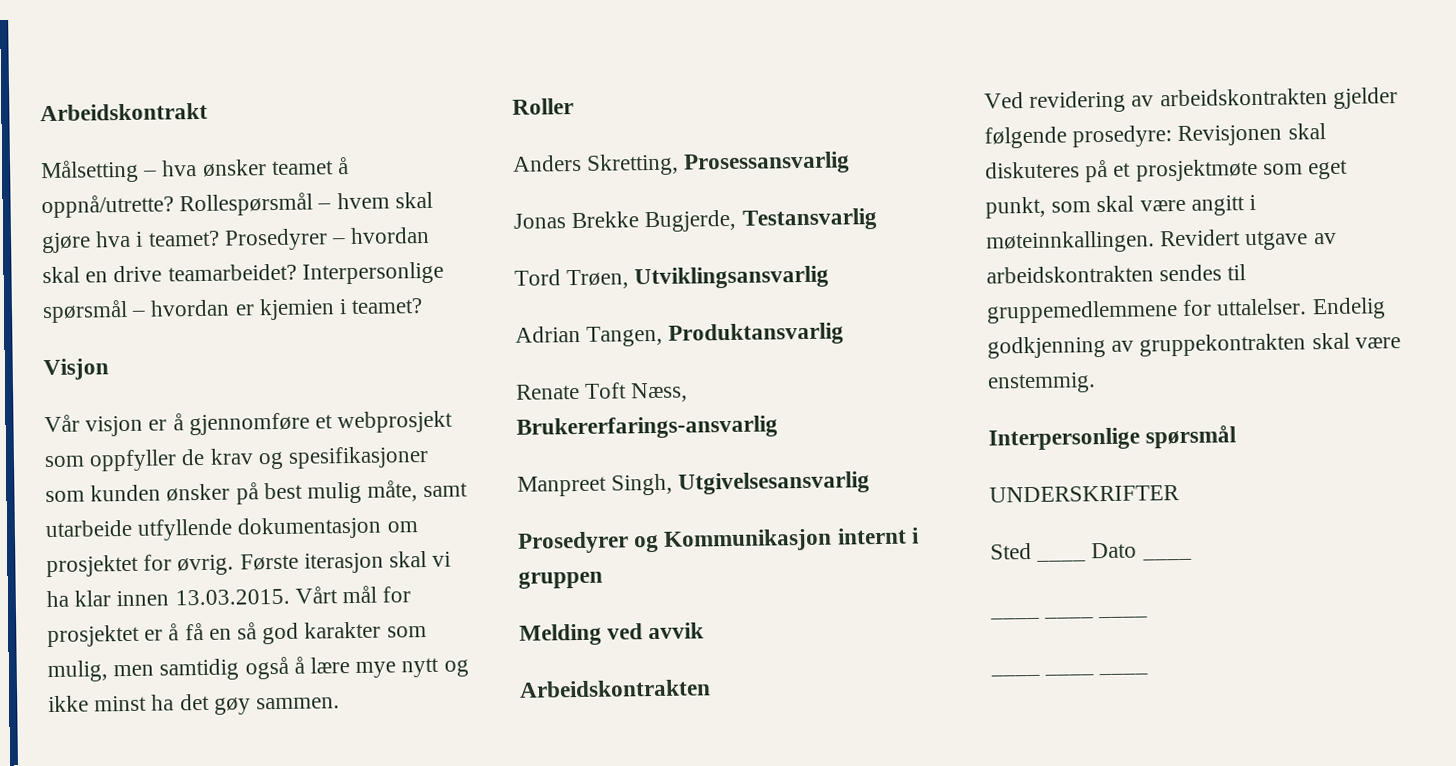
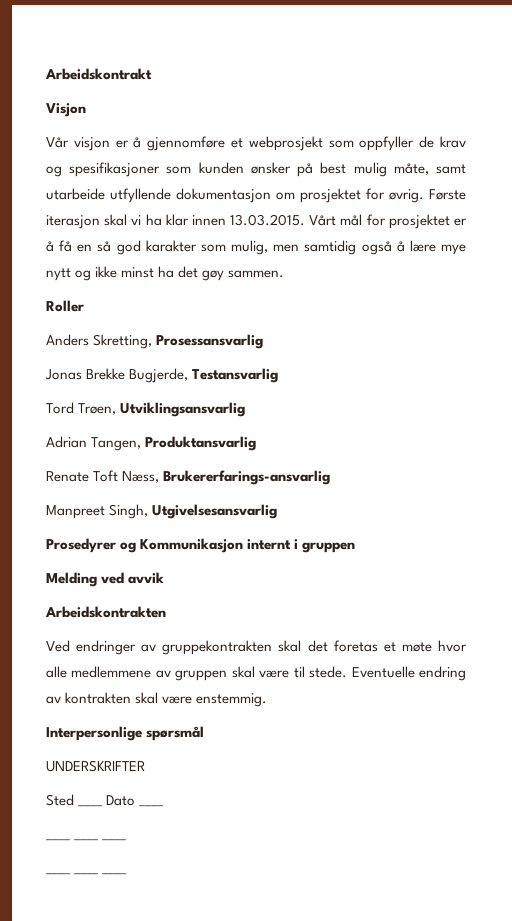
[40,157,350,184] [41,191,433,219] [41,226,431,254] [42,261,444,285] [42,298,424,324] // Målsetting – hva ønsker teamet å oppnå/utrette? Rollespørsmål – hvem skal gjøre hva i teamet? Prosedyrer – hvordan skal en drive teamarbeidet? Interpersonlige spørsmål – hvordan er kjemien i teamet? -> (152, 74) none
[1029,87,1398,113] [984,123,1326,149] [985,158,1349,183] [985,194,1257,219] [986,229,1337,254] [986,264,1247,284] [986,297,1386,324] [987,333,1307,359] revidering av arbeidskontrakten gjelder følgende prosedyre: Revisjonen skal diskuteres på et prosjektmøte som eget punkt, som skal være angitt i møteinnkallingen. Revidert utgave av arbeidskontrakten sendes til gruppemedlemmene for uttalelser. Endelig godkjenning av gruppekontrakten -> [76,640,467,655] [46,666,467,681] [46,692,132,704] endringer av gruppekontrakten skal det foretas et møte hvor alle medlemmene av gruppen skal være til stede. Eventuelle endring av kontrakten

